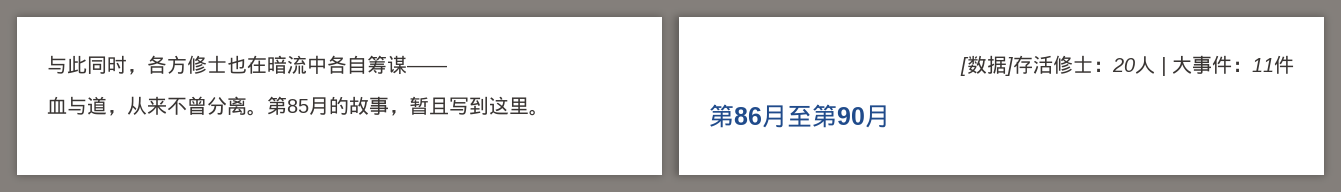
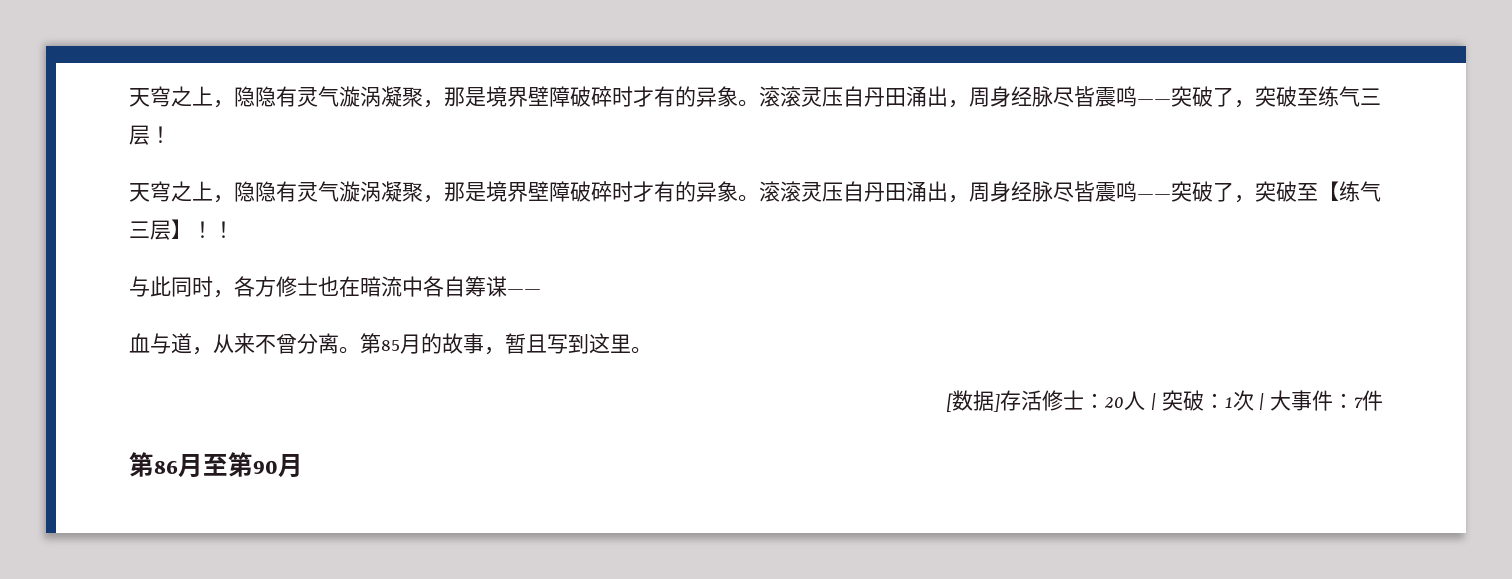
(47, 64) none -> [129,86,1381,108] [129,125,171,145] [129,181,1381,203] [129,219,234,240] 天穹之上，隐隐有灵气漩涡凝聚，那是境界壁障破碎时才有的异象。滚滚灵压自丹田涌出，周身经脉尽皆震鸣——突破了，突破至练气三层！ // 天穹之上，隐隐有灵气漩涡凝聚，那是境界壁障破碎时才有的异象。滚滚灵压自丹田涌出，周身经脉尽皆震鸣——突破了，突破至【练气三层】！！ //
(1166, 66) none -> [1161,390,1265,411] 突破：1次 |
[1252,58,1274,72] 11 -> [1354,397,1363,408] 7

